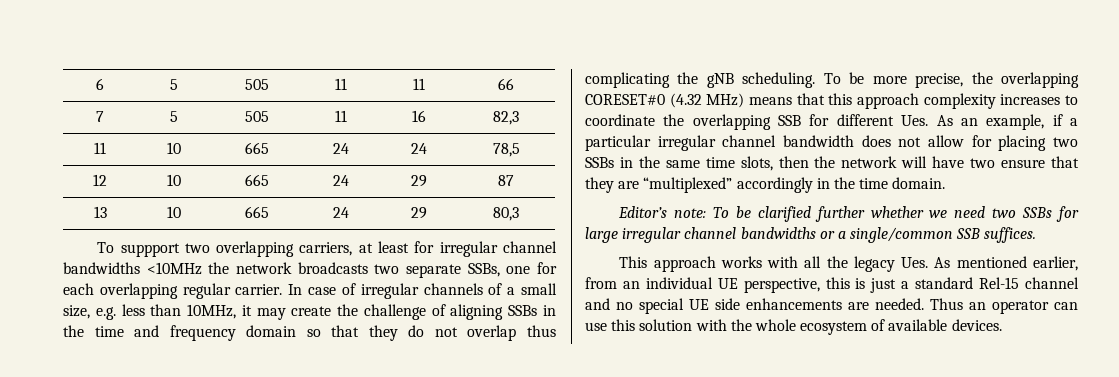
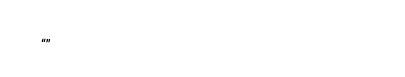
[96,78,104,90] [169,79,178,90] [244,79,269,90] [335,78,347,90] [412,78,425,90] [498,78,514,90] [96,111,104,122] [169,111,178,122] [244,111,269,122] [335,110,347,122] [411,110,426,122] [493,111,519,125] [94,142,106,154] [166,142,181,154] [244,142,269,154] [333,143,349,154] [410,143,427,154] [492,143,520,157] [93,174,107,186] [166,174,181,186] [244,174,269,186] [333,175,349,186] [410,175,427,187] [498,175,514,186] [93,206,107,218] [166,206,181,218] [244,206,269,218] [333,207,349,218] [410,207,427,219] [493,207,519,221] [97,241,557,257] [63,262,557,278] [63,283,557,299] [63,304,556,320] [63,325,556,341] [585,72,1079,88] [585,93,1078,109] [585,114,1078,130] [585,135,1078,151] [585,156,1079,171] [585,177,946,193] [618,206,1079,222] [585,227,1037,243] [619,256,1078,272] [585,277,1079,293] [585,298,1078,314] [585,319,1002,335] 6 | 5 | 505 | 11 | 11 | 66 // 7 | 5 | 505 | 11 | 16 | 82,3 // 11 | 10 | 665 | 24 | 24 | 78,5 // 12 | 10 | 665 | 24 | 29 | 87 // 13 | 10 | 665 | 24 | 29 | 80,3 // To suppport two overlapping carriers, at least for irregular channel bandwidths <10MHz the network broadcasts two separate SSBs, one for each overlapping regular carrier. In case of irregular channels of a small size, e.g. less than 10MHz, it may create the challenge of aligning SSBs in the time and frequency domain so that they do not overlap thus complicating the gNB scheduling. To be more precise, the overlapping CORESET#0 (4.32 MHz) means that this approach complexity increases to coordinate the overlapping SSB for different Ues. As an example, if a particular irregular channel bandwidth does not allow for placing two SSBs in the same time slots, then the network will have two ensure that they are “multiplexed” accordingly in the time domain. // Editor’s note: To be clarified further whether we need two SSBs for large irregular channel bandwidths or a single/common SSB suffices. // This approach works with all the legacy Ues. As mentioned earlier, from an individual UE perspective, this is just a standard Rel-15 channel and no special UE side enhancements are needed. Thus an operator can use this solution with the whole ecosystem of available devices. -> [41,38,51,50] “”

